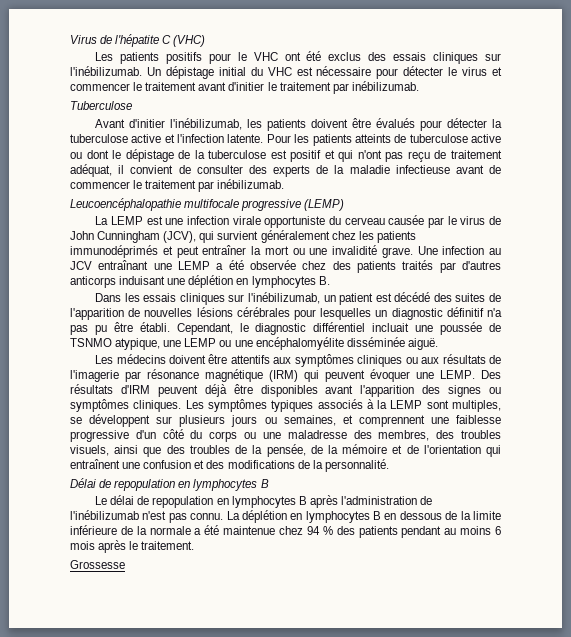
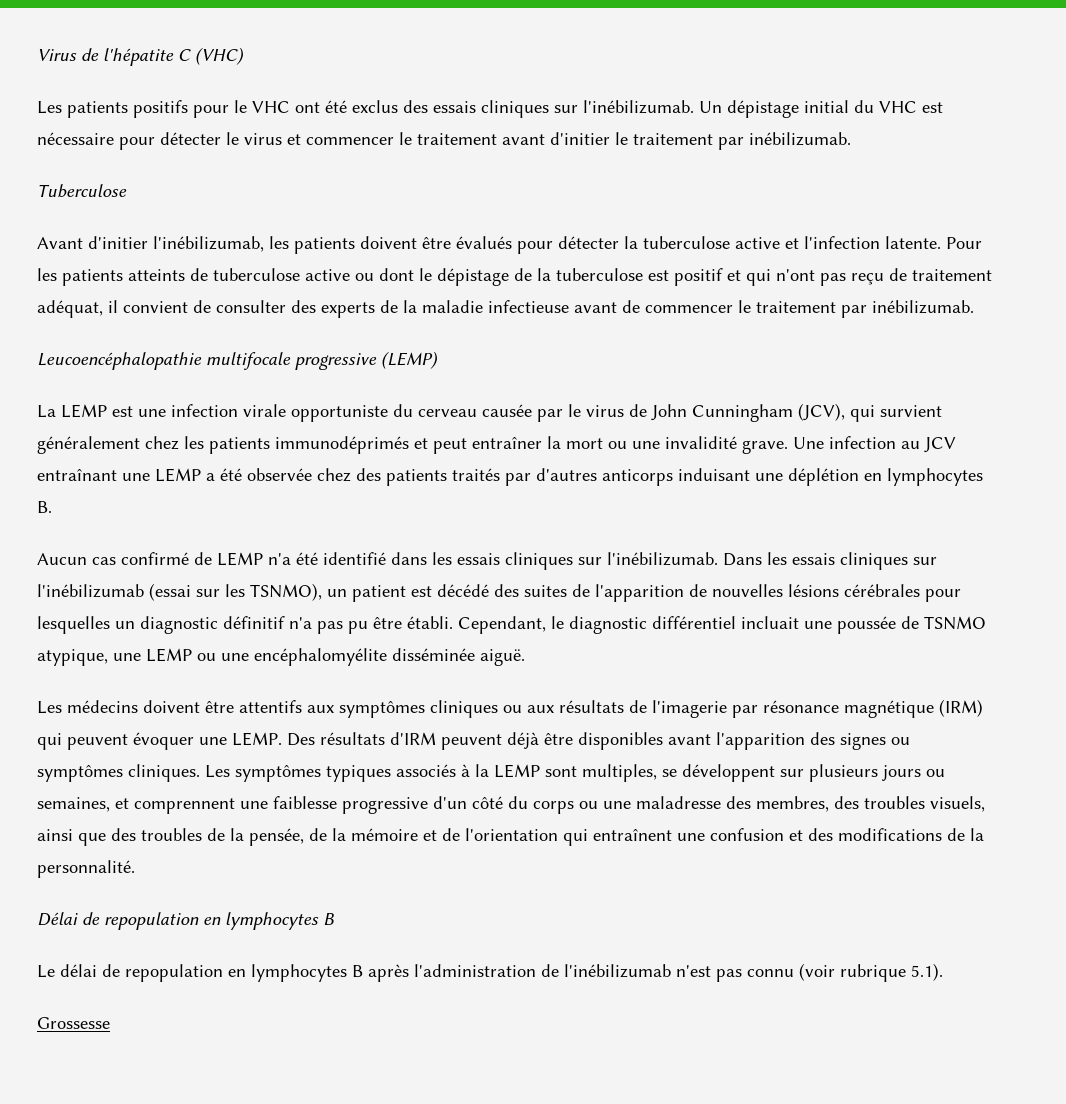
(330, 280) none -> [37,552,718,570] Aucun cas confirmé de LEMP n'a été identifié dans les essais cliniques sur l'inébilizumab.
[247,292,320,304] l'inébilizumab, -> [37,583,322,601] l'inébilizumab (essai sur les TSNMO),
[190,510,501,523] [70,525,502,538] [70,540,195,553] connu. La déplétion en lymphocytes B en dessous de la limite inférieure de la normale a été maintenue chez 94 % des patients pendant au moins 6 mois après le traitement. -> [747,963,943,982] connu (voir rubrique 5.1).

